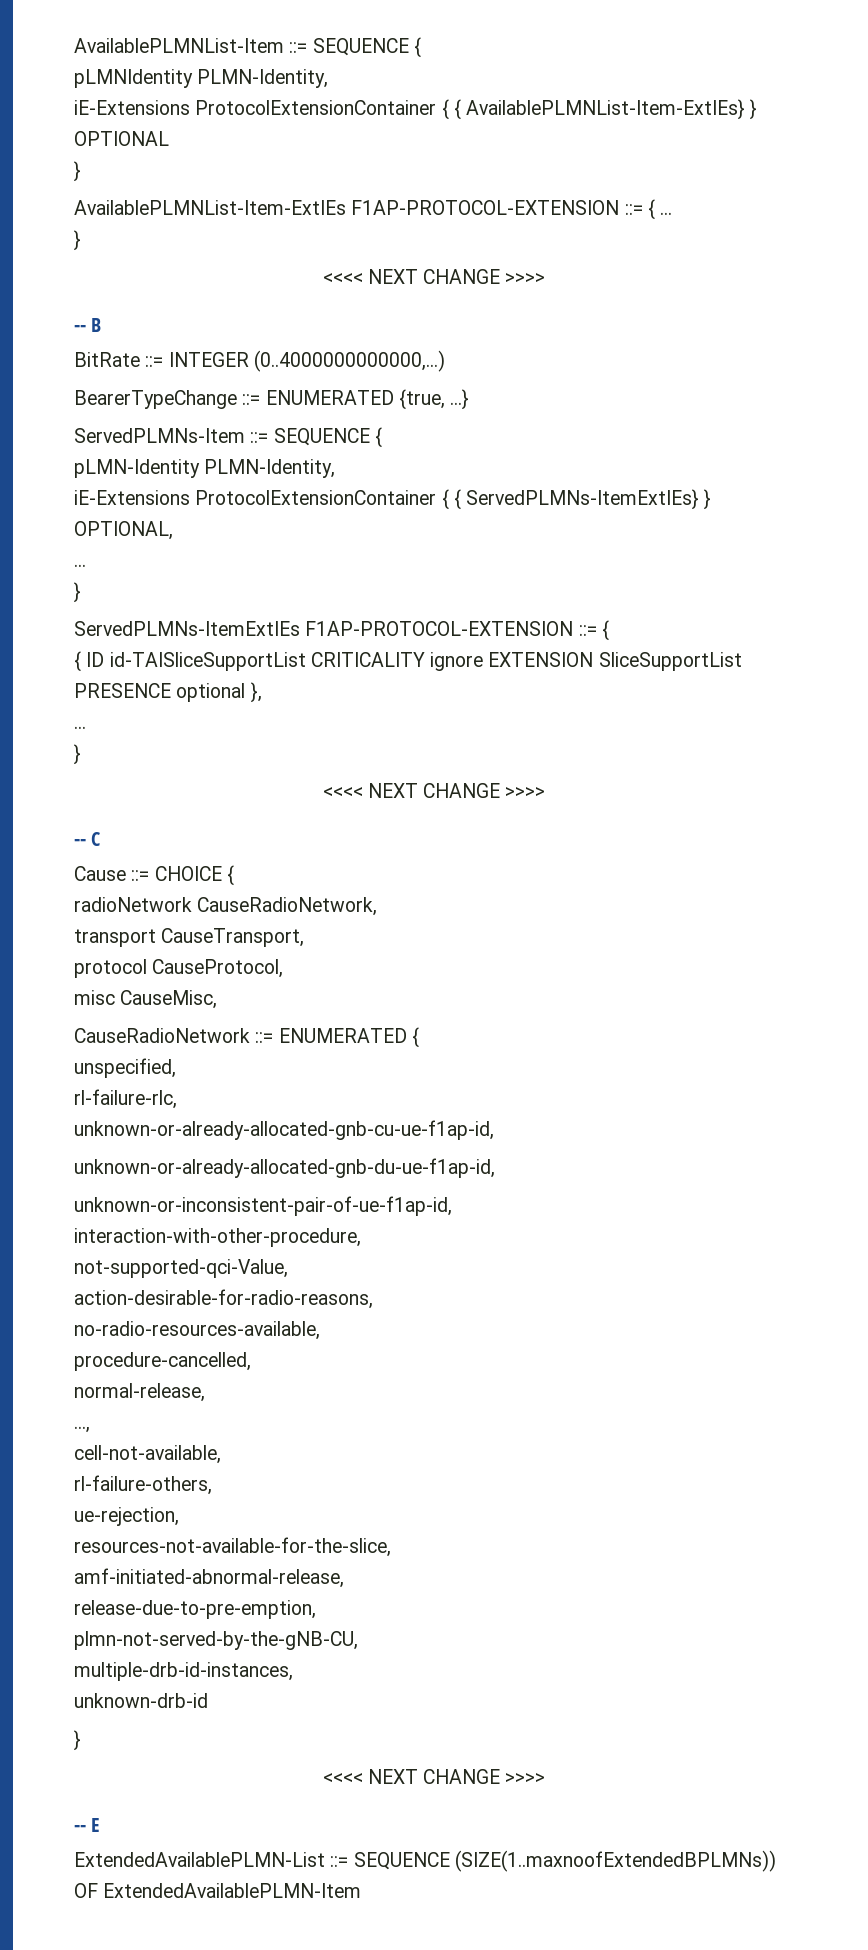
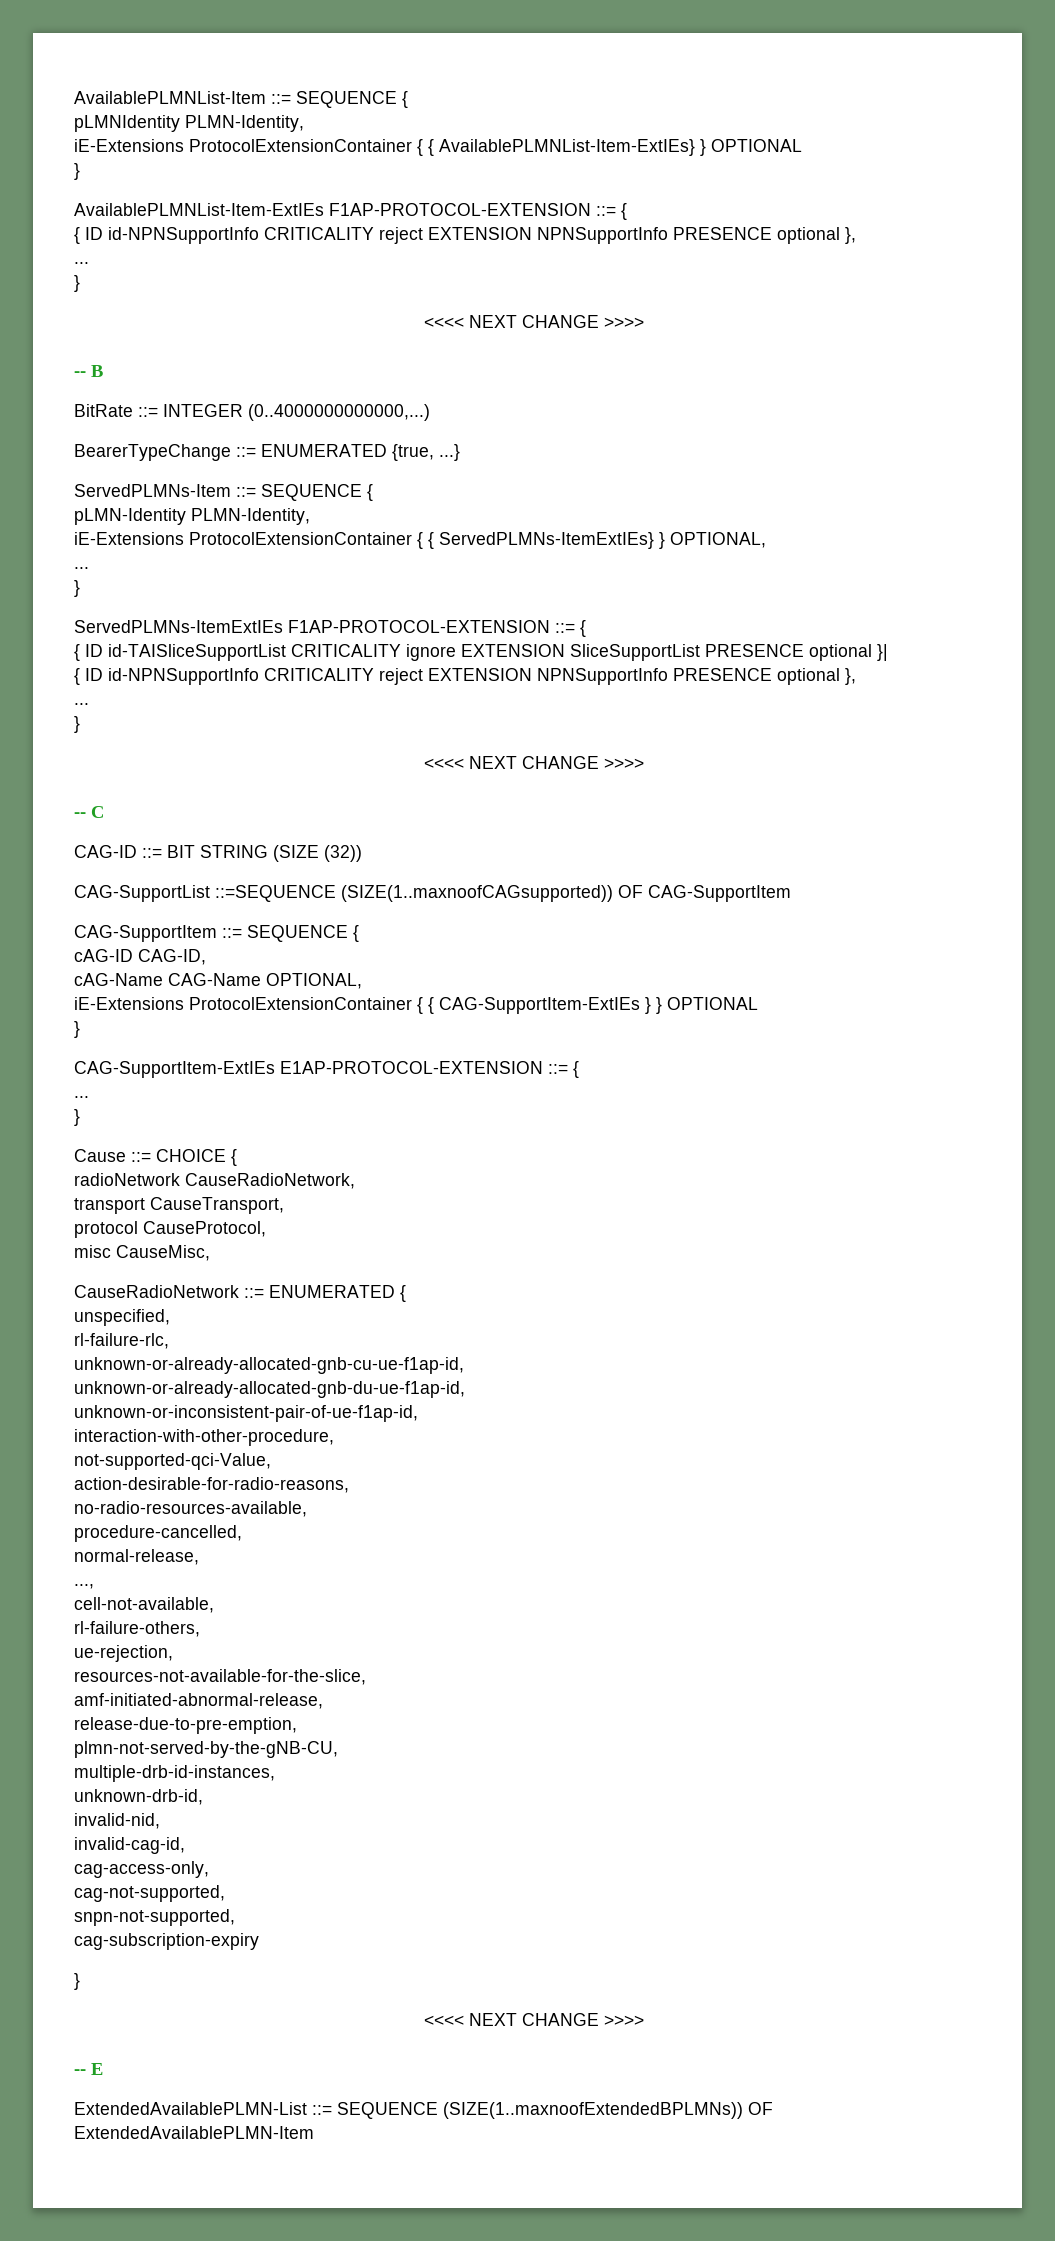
(655, 209) none -> [74,227,856,244] // { ID id-NPNSupportInfo CRITICALITY reject EXTENSION NPNSupportInfo PRESENCE optional }, //
(246, 692) none -> [877,644,888,661] [74,668,840,685] }| // { ID id-NPNSupportInfo CRITICALITY reject EXTENSION NPNSupportInfo PRESENCE optional
(101, 839) none -> [74,845,362,862] [74,885,791,902] [74,925,359,942] [74,949,206,965] [74,973,362,989] [74,997,758,1014] [74,1021,80,1038] [74,1061,579,1078] [74,1096,89,1098] [74,1109,80,1126] // CAG-ID ::= BIT STRING (SIZE (32)) // CAG-SupportList ::=SEQUENCE (SIZE(1..maxnoofCAGsupported)) OF CAG-SupportItem // CAG-SupportItem ::= SEQUENCE { // cAG-ID CAG-ID, // cAG-Name CAG-Name OPTIONAL, // iE-Extensions ProtocolExtensionContainer { { CAG-SupportItem-ExtIEs } } OPTIONAL // } // CAG-SupportItem-ExtIEs E1AP-PROTOCOL-EXTENSION ::= { // ... // }
[74,1693,208,1708] unknown-drb-id -> [74,1789,203,1805] [74,1813,160,1829] [74,1837,185,1854] [74,1861,209,1878] [74,1885,225,1902] [74,1909,235,1926] [74,1933,259,1950] unknown-drb-id, // invalid-nid, // invalid-cag-id, // cag-access-only, // cag-not-supported, // snpn-not-supported, // cag-subscription-expiry

